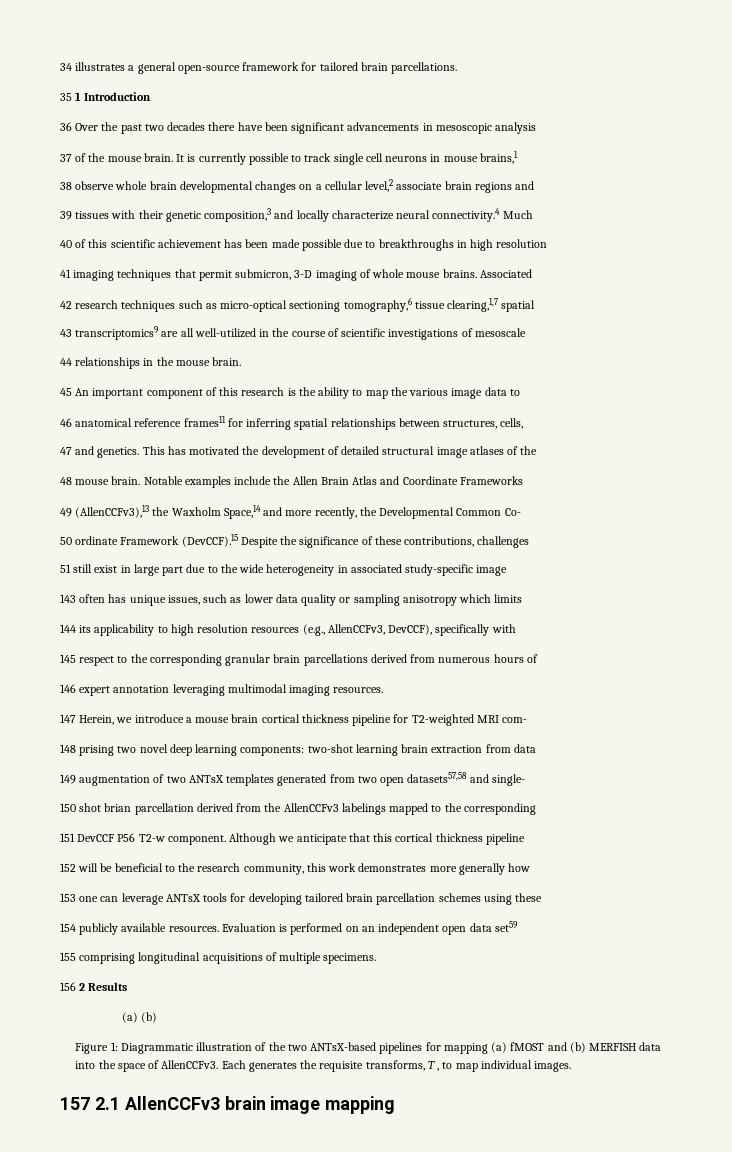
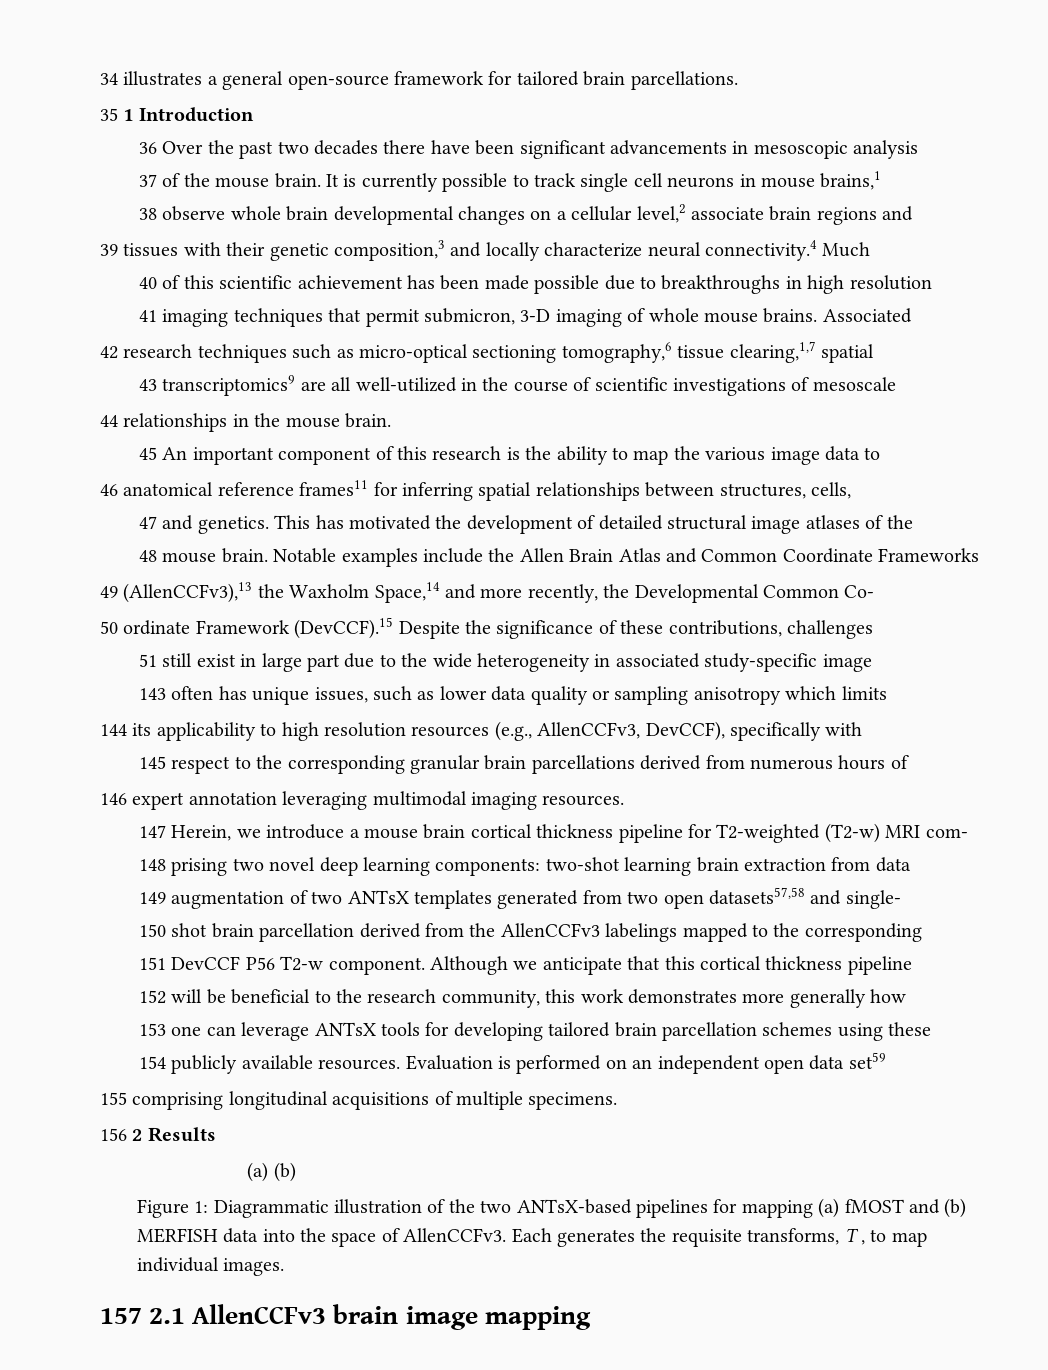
(400, 480) none -> [701,549,778,562] Common
(474, 720) none -> [824,823,880,843] (T2-w)
[104,803,132,812] brian -> [211,923,254,938] brain

